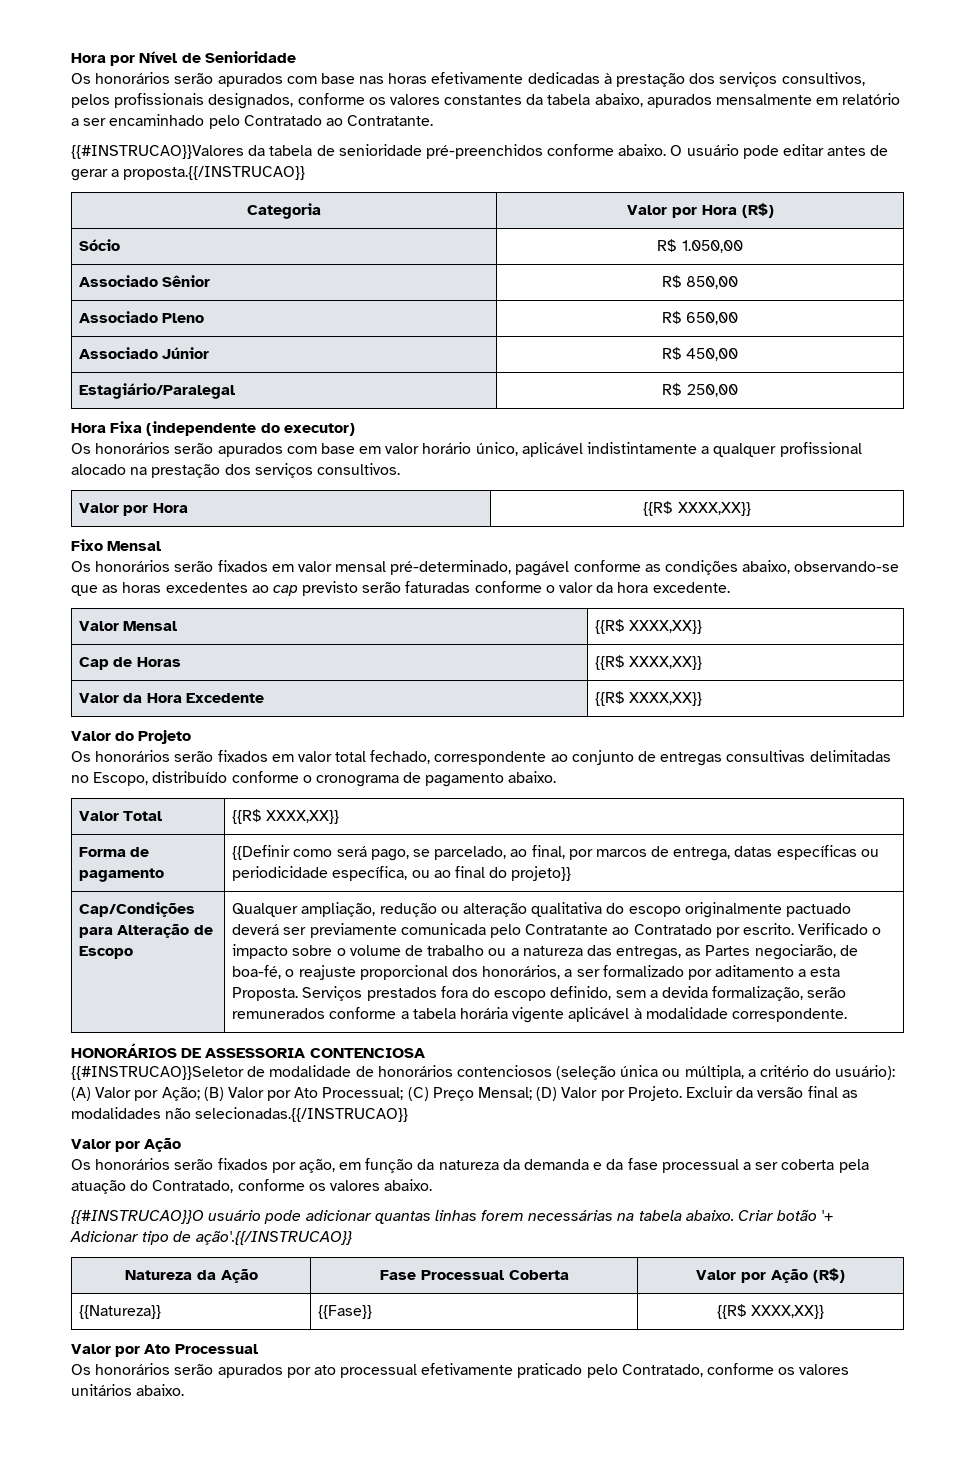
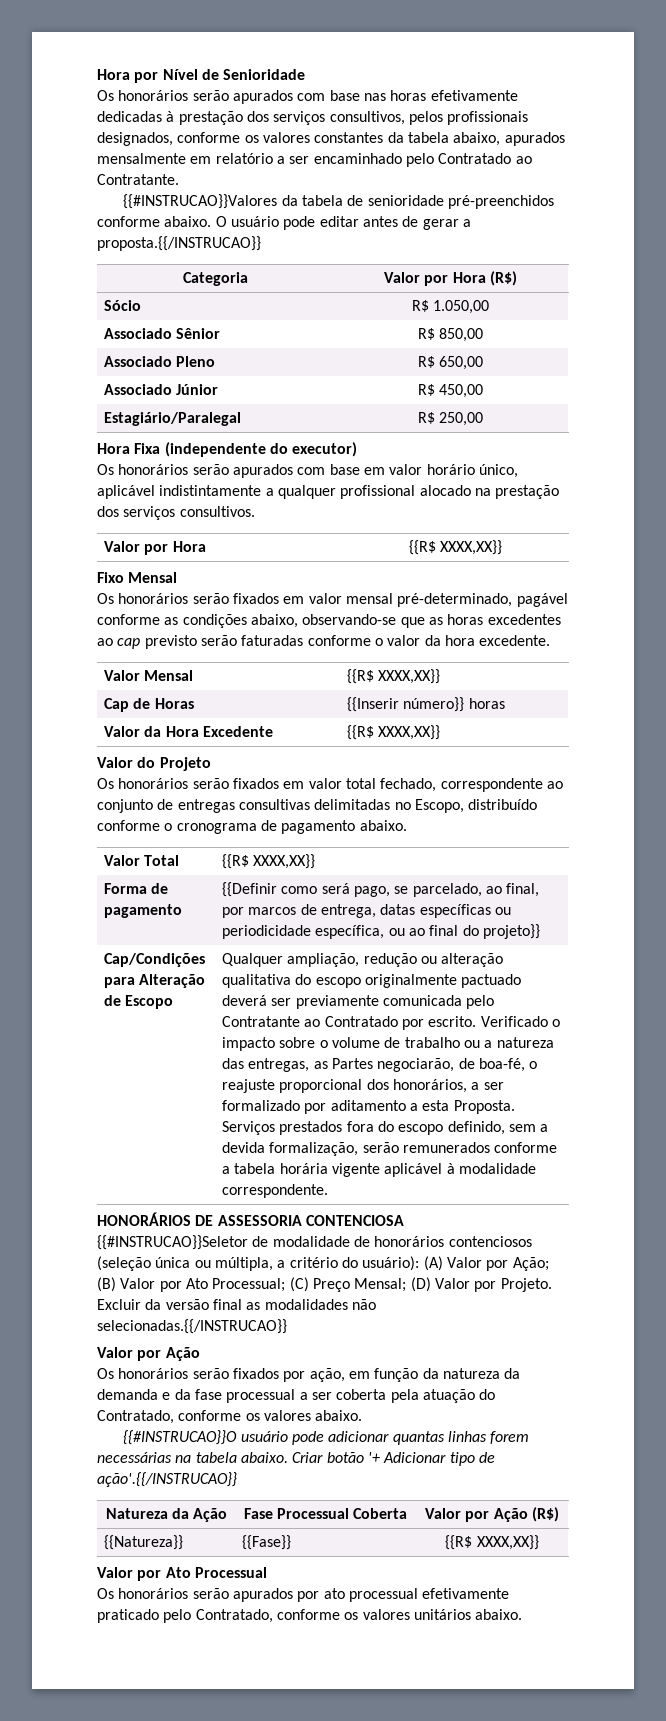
[595,655,703,670] {{R$ XXXX,XX}} -> [347,697,505,712] {{Inserir número}} horas

